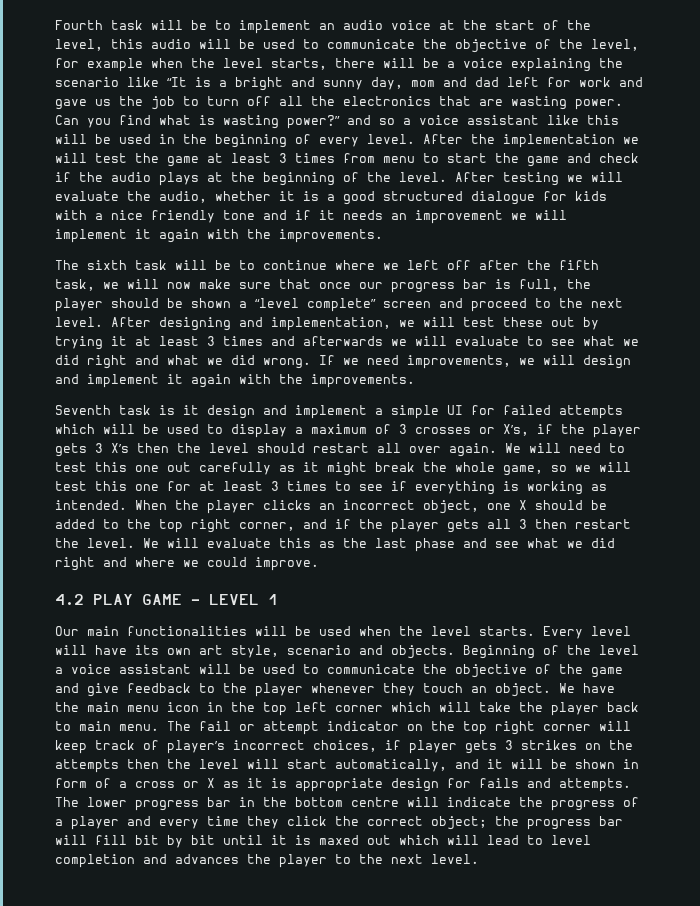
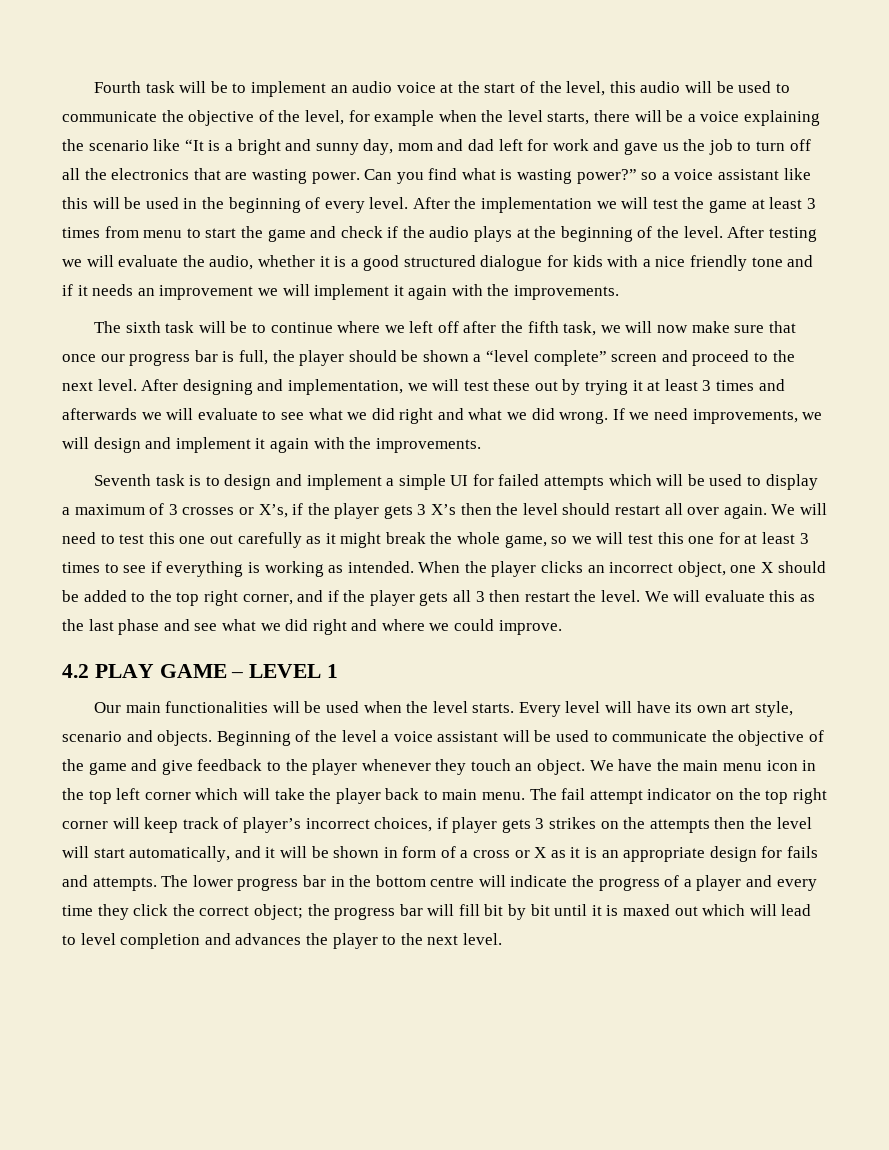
[347,115,371,125] and -> (637, 176) none
[183,405,199,415] it -> [205,476,220,486] to
[239,724,255,731] or -> (586, 794) none
(287, 783) none -> [601,850,619,858] an

